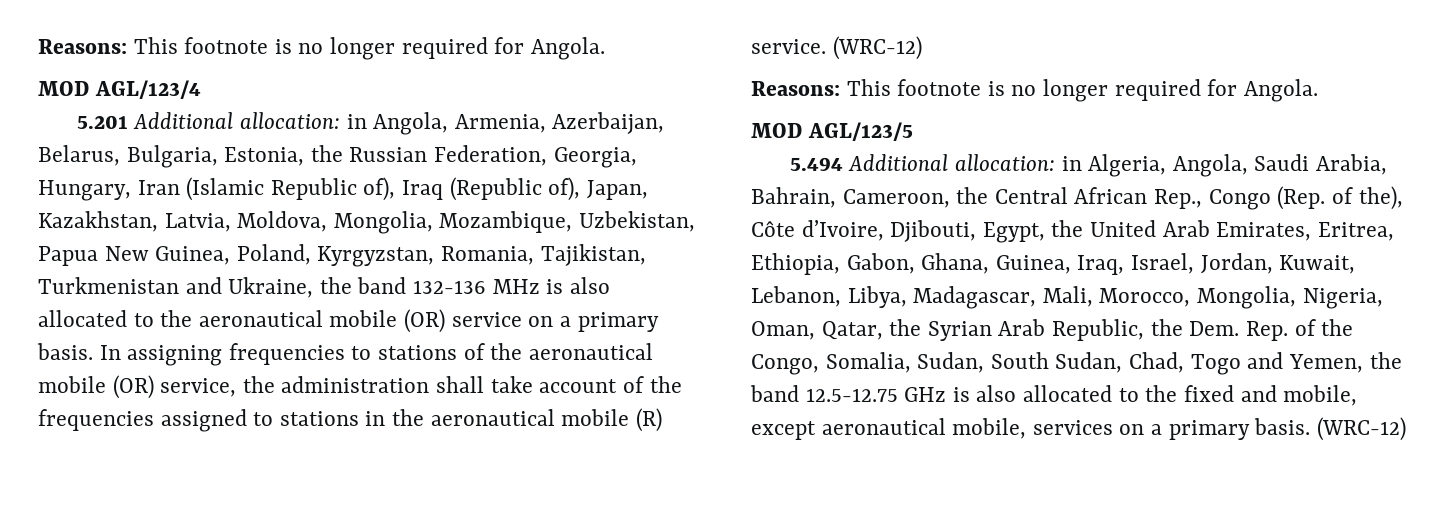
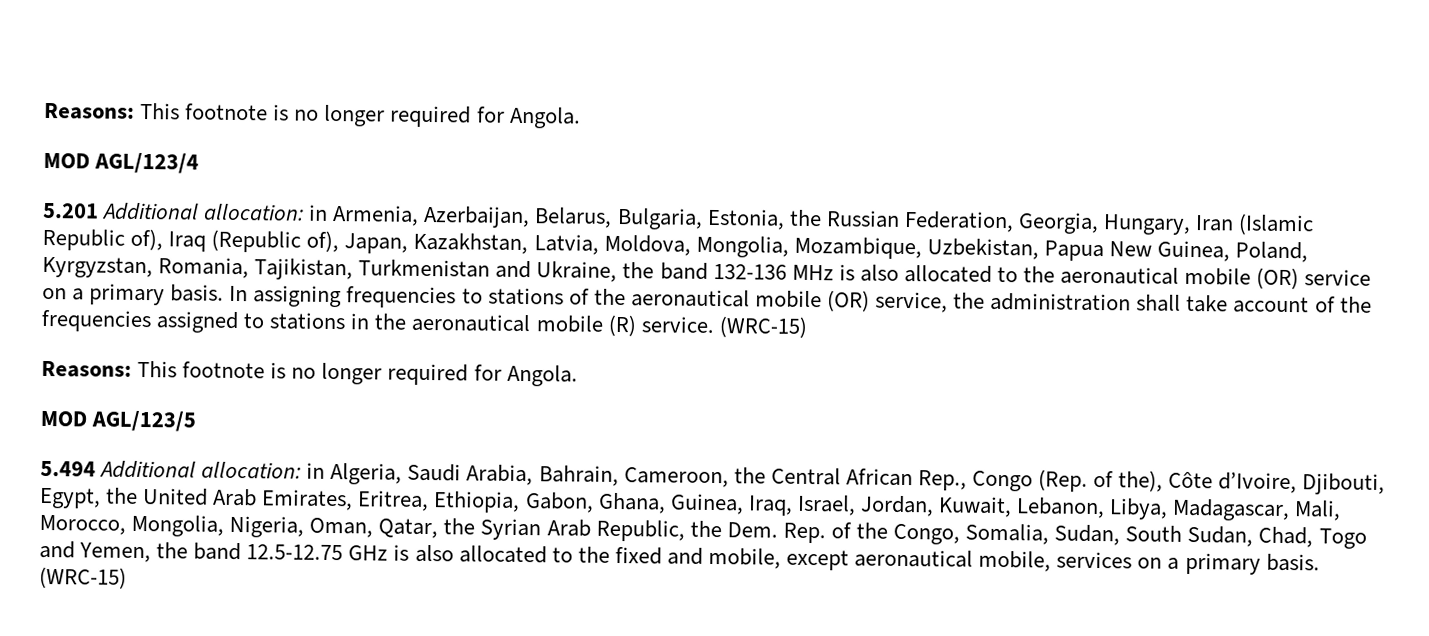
[373,112,449,135] Angola, -> (329, 212) none
[832,36,922,60] (WRC-12) -> [718,316,808,338] (WRC-15)
[1172,154,1248,177] Angola, -> (403, 473) none
[1316,417,1406,441] (WRC-12) -> [39,566,127,589] (WRC-15)

